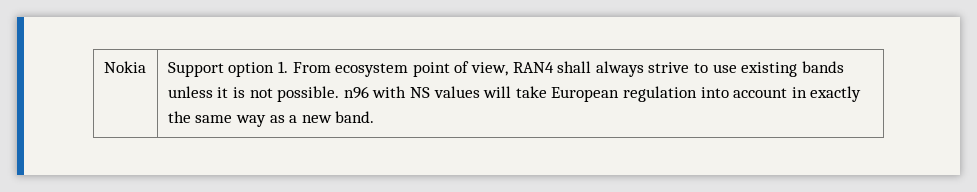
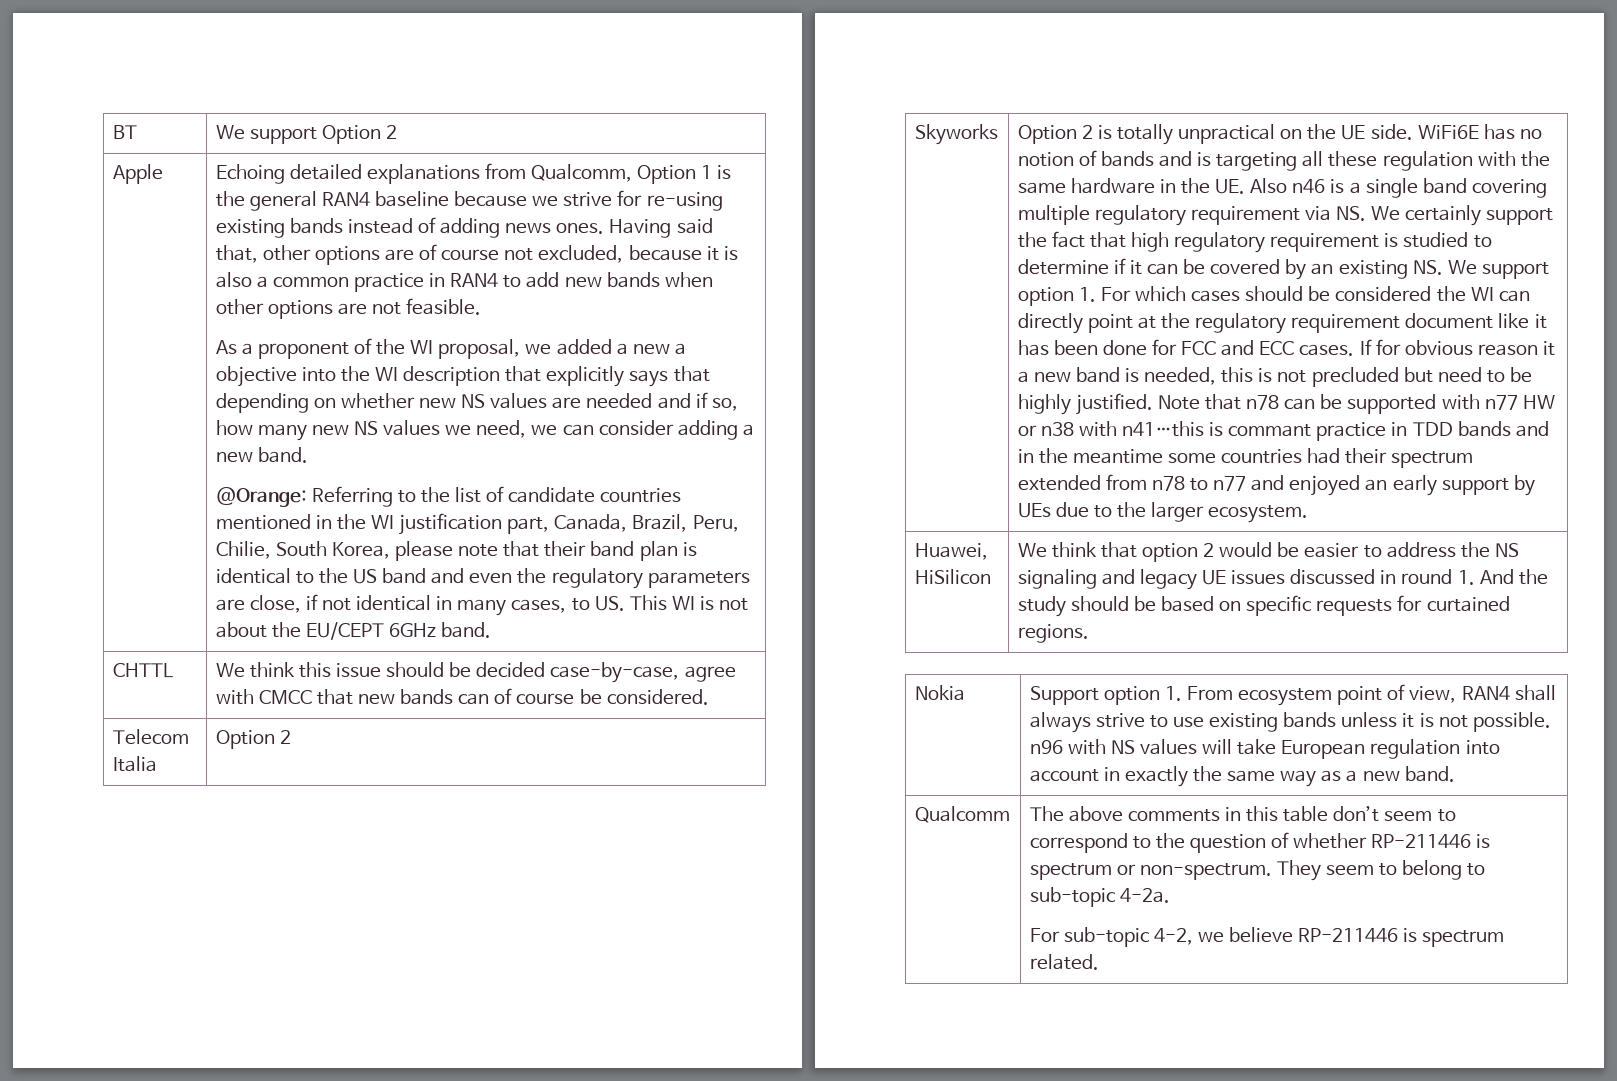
(103, 67) none -> [112,125,137,139] [215,125,397,144] [112,164,163,184] [215,163,732,184] [215,190,723,211] [215,217,713,238] [215,244,738,265] [215,272,713,292] [215,298,482,319] [215,338,686,359] [215,366,710,387] [215,392,738,413] [215,420,754,441] [215,447,308,463] [215,486,682,507] [215,513,739,535] [215,541,697,561] [215,568,750,589] [215,594,749,616] [215,622,492,640] [112,663,173,678] [215,662,736,683] [215,688,709,705] [112,729,189,745] [112,756,157,772] [215,730,291,749] [914,124,998,145] [1017,124,1542,145] [1017,150,1550,171] [1017,178,1547,198] [1017,205,1554,226] [1017,231,1492,253] [1017,258,1549,280] [1017,286,1530,306] [1017,313,1547,334] [1017,339,1556,356] [1017,367,1533,387] [1017,393,1555,415] [1017,421,1549,441] [1017,448,1474,468] [1017,474,1535,496] [1017,502,1309,523] [914,543,988,560] [914,569,991,585] [1017,542,1519,562] [1017,569,1548,590] [1017,595,1510,617] [1017,624,1089,643] BT | We support Option 2 // Apple | Echoing detailed explanations from Qualcomm, Option 1 is the general RAN4 baseline because we strive for re-using existing bands instead of adding news ones. Having said that, other options are of course not excluded, because it is also a common practice in RAN4 to add new bands when other options are not feasible. // As a proponent of the WI proposal, we added a new a objective into the WI description that explicitly says that depending on whether new NS values are needed and if so, how many new NS values we need, we can consider adding a new band. // @Orange: Referring to the list of candidate countries mentioned in the WI justification part, Canada, Brazil, Peru, Chilie, South Korea, please note that their band plan is identical to the US band and even the regulatory parameters are close, if not identical in many cases, to US. This WI is not about the EU/CEPT 6GHz band. // CHTTL | We think this issue should be decided case-by-case, agree with CMCC that new bands can of course be considered. // Telecom Italia | Option 2 // Skyworks | Option 2 is totally unpractical on the UE side. WiFi6E has no notion of bands and is targeting all these regulation with the same hardware in the UE. Also n46 is a single band covering multiple regulatory requirement via NS. We certainly support the fact that high regulatory requirement is studied to determine if it can be covered by an existing NS. We support option 1. For which cases should be considered the WI can directly point at the regulatory requirement document like it has been done for FCC and ECC cases. If for obvious reason it a new band is needed, this is not precluded but need to be highly justified. Note that n78 can be supported with n77 HW or n38 with n41…this is commant practice in TDD bands and in the meantime some countries had their spectrum extended from n78 to n77 and enjoyed an early support by UEs due to the larger ecosystem. // Huawei, HiSilicon | We think that option 2 would be easier to address the NS signaling and legacy UE issues discussed in round 1. And the study should be based on specific requests for curtained regions. //
(375, 117) none -> [914,806,1010,823] [1029,806,1456,822] [1029,832,1491,853] [1029,860,1486,881] [1029,887,1170,907] [1029,927,1505,947] [1029,954,1099,970] // Qualcomm | The above comments in this table don’t seem to correspond to the question of whether RP-211446 is spectrum or non-spectrum. They seem to belong to sub-topic 4-2a. // For sub-topic 4-2, we believe RP-211446 is spectrum related.

